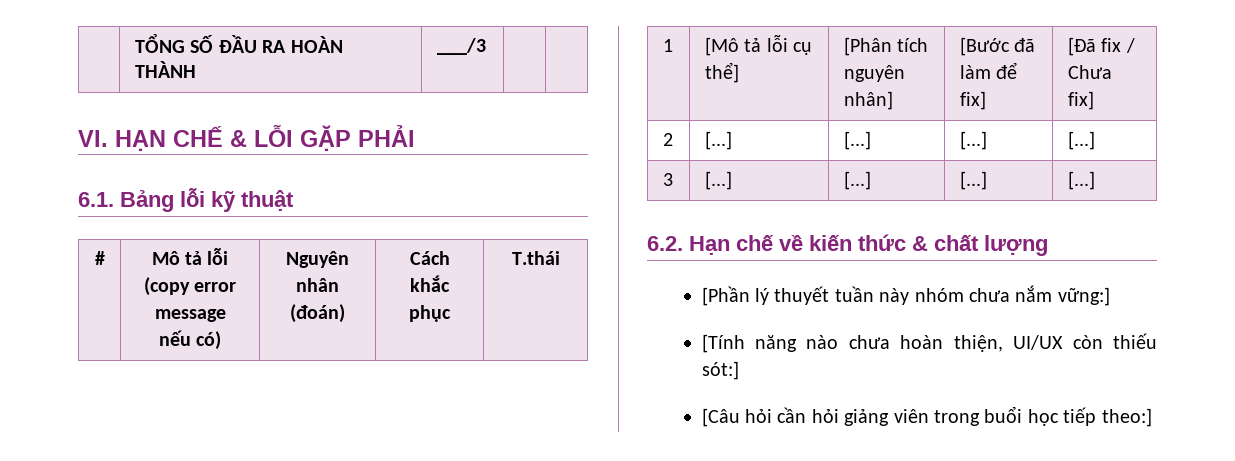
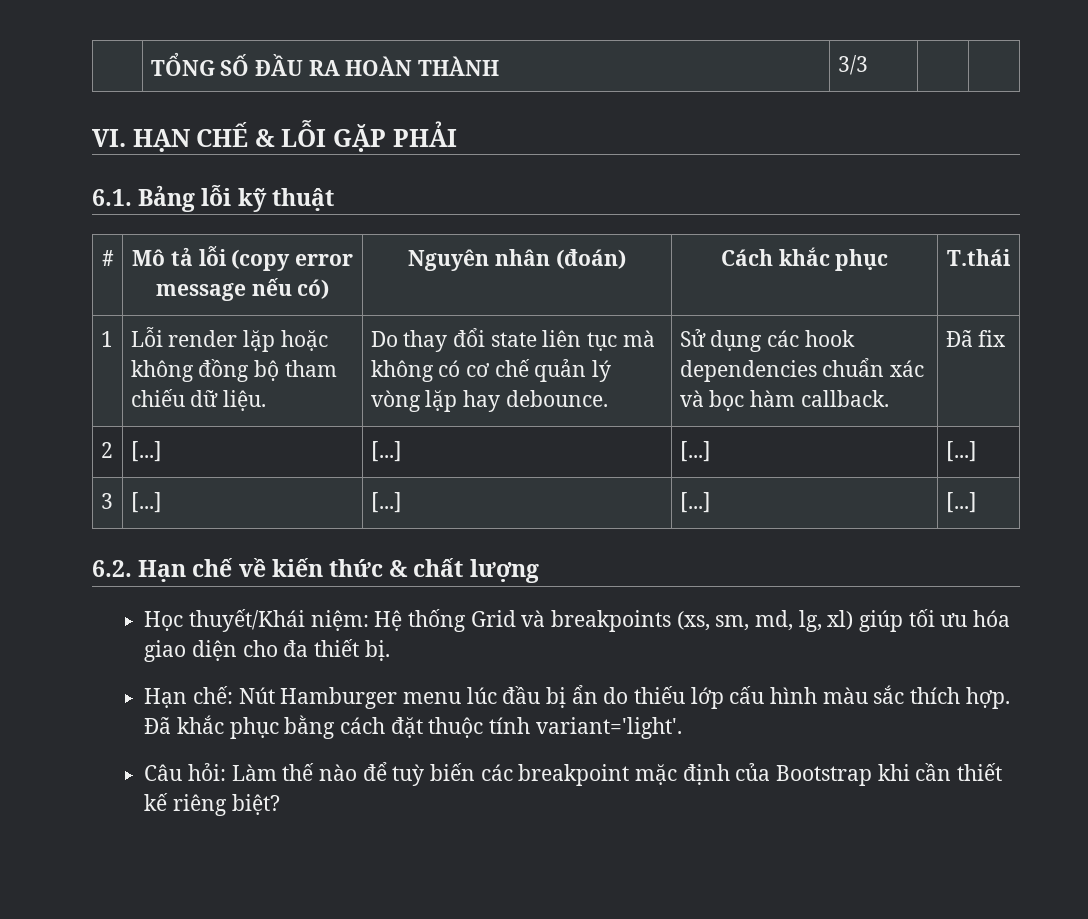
[436,38,486,55] ___/3 -> [837,55,868,75] 3/3
[704,35,813,56] [704,62,739,83] [843,37,929,56] [843,65,905,82] [843,91,893,110] [959,37,1036,56] [959,62,1018,79] [959,91,986,110] [1067,37,1135,56] [1067,65,1112,79] [1067,91,1094,110] [Mô tả lỗi cụ thể] | [Phân tích nguyên nhân] | [Bước đã làm để fix] | [Đã fix / Chưa fix] -> [130,327,328,352] [130,359,337,382] [130,389,266,411] [370,328,655,352] [370,359,611,382] [370,390,608,412] [679,329,855,352] [679,358,924,382] [679,390,889,411] [945,330,1007,347] Lỗi render lặp hoặc không đồng bộ tham chiếu dữ liệu. | Do thay đổi state liên tục mà không có cơ chế quản lý vòng lặp hay debounce. | Sử dụng các hook dependencies chuẩn xác và bọc hàm callback. | Đã fix
[701,285,1110,306] [701,333,1157,353] [701,361,739,380] [701,406,1152,427] [Phần lý thuyết tuần này nhóm chưa nắm vững:] // [Tính năng nào chưa hoàn thiện, UI/UX còn thiếu sót:] // [Câu hỏi cần hỏi giảng viên trong buổi học tiếp theo:] -> [144,609,1010,632] [144,639,390,662] [144,685,1010,709] [144,715,682,739] [144,762,1002,786] [144,793,280,816] Học thuyết/Khái niệm: Hệ thống Grid và breakpoints (xs, sm, md, lg, xl) giúp tối ưu hóa giao diện cho đa thiết bị. // Hạn chế: Nút Hamburger menu lúc đầu bị ẩn do thiếu lớp cấu hình màu sắc thích hợp. Đã khắc phục bằng cách đặt thuộc tính variant='light'. // Câu hỏi: Làm thế nào để tuỳ biến các breakpoint mặc định của Bootstrap khi cần thiết kế riêng biệt?

